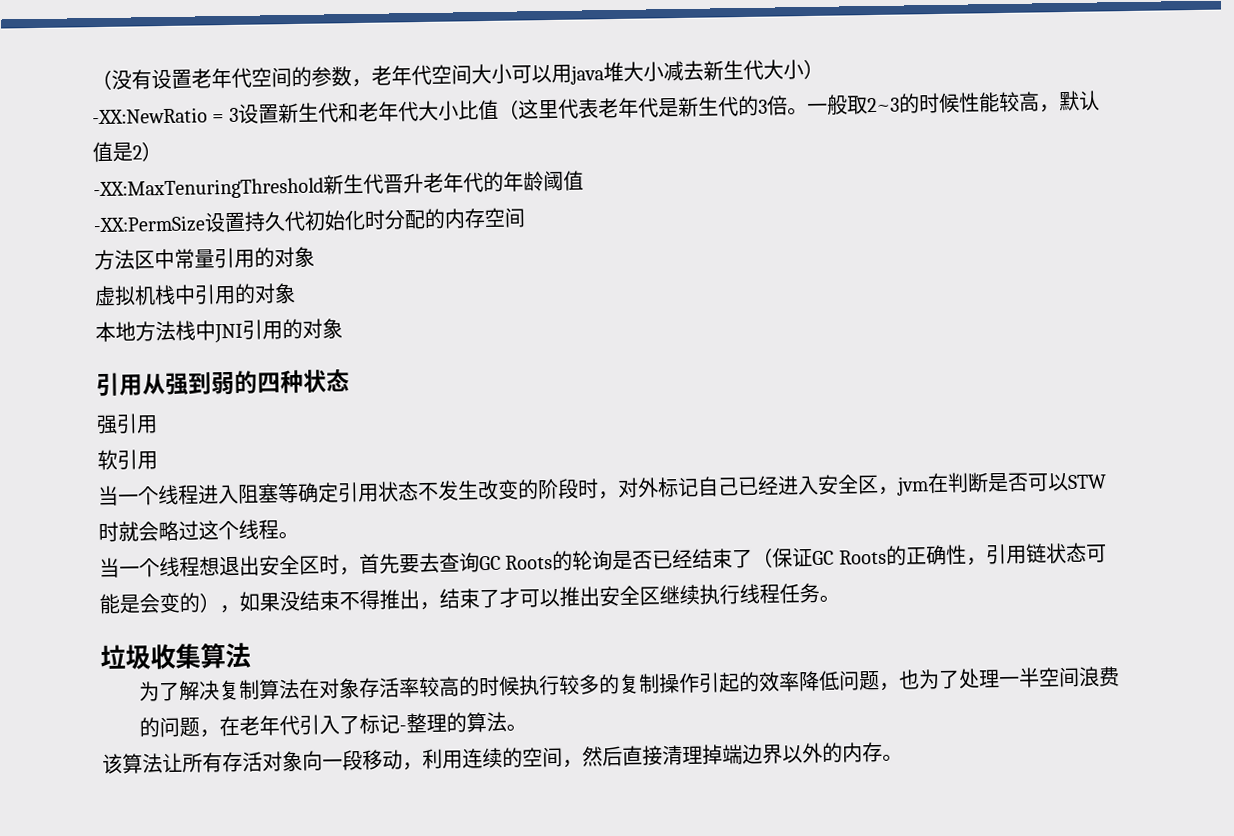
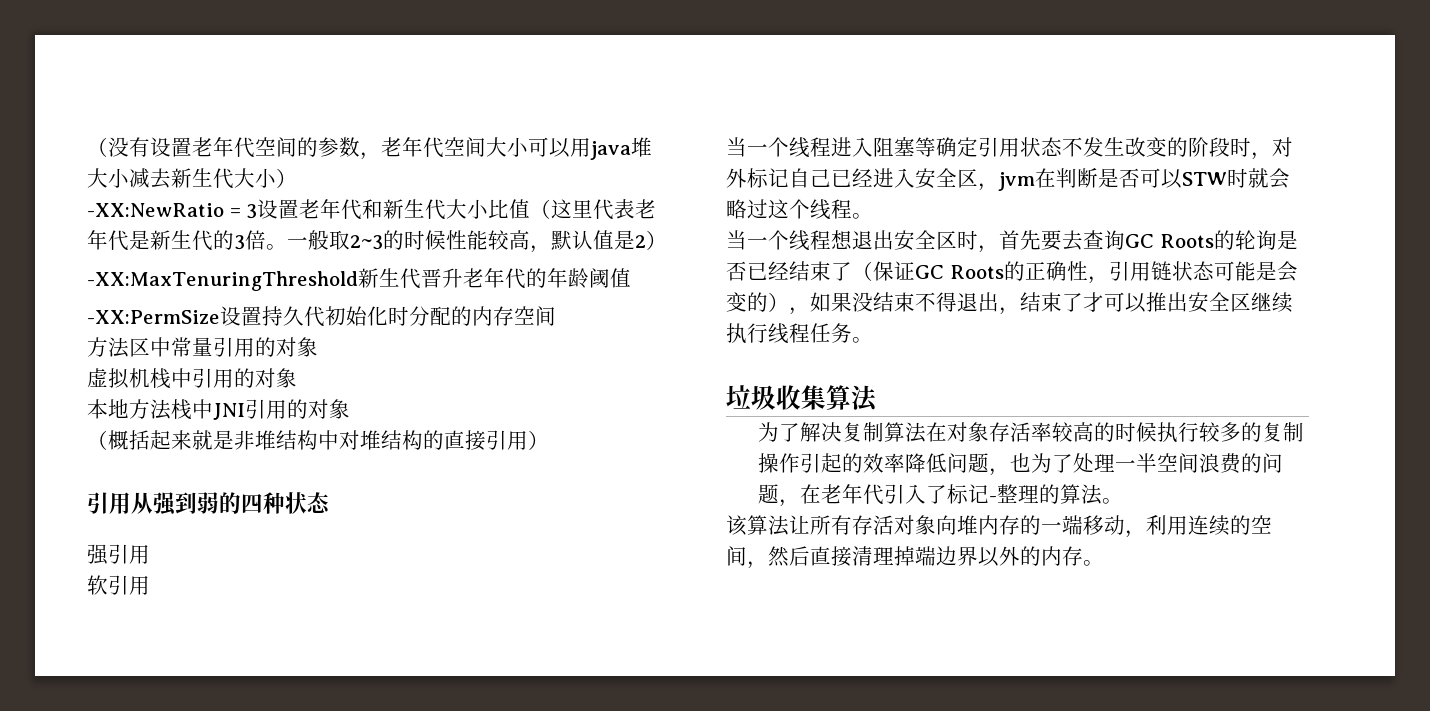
[277,101,399,124] 新生代和老年 -> [299,199,426,220] 老年代和新生
(343, 328) none -> [87,430,549,451] // （概括起来就是非堆结构中对堆结构的直接引用）
[379,589,400,610] 推 -> [957,293,978,312] 退
[322,749,363,771] 一段 -> [957,515,1083,535] 堆内存的一端

